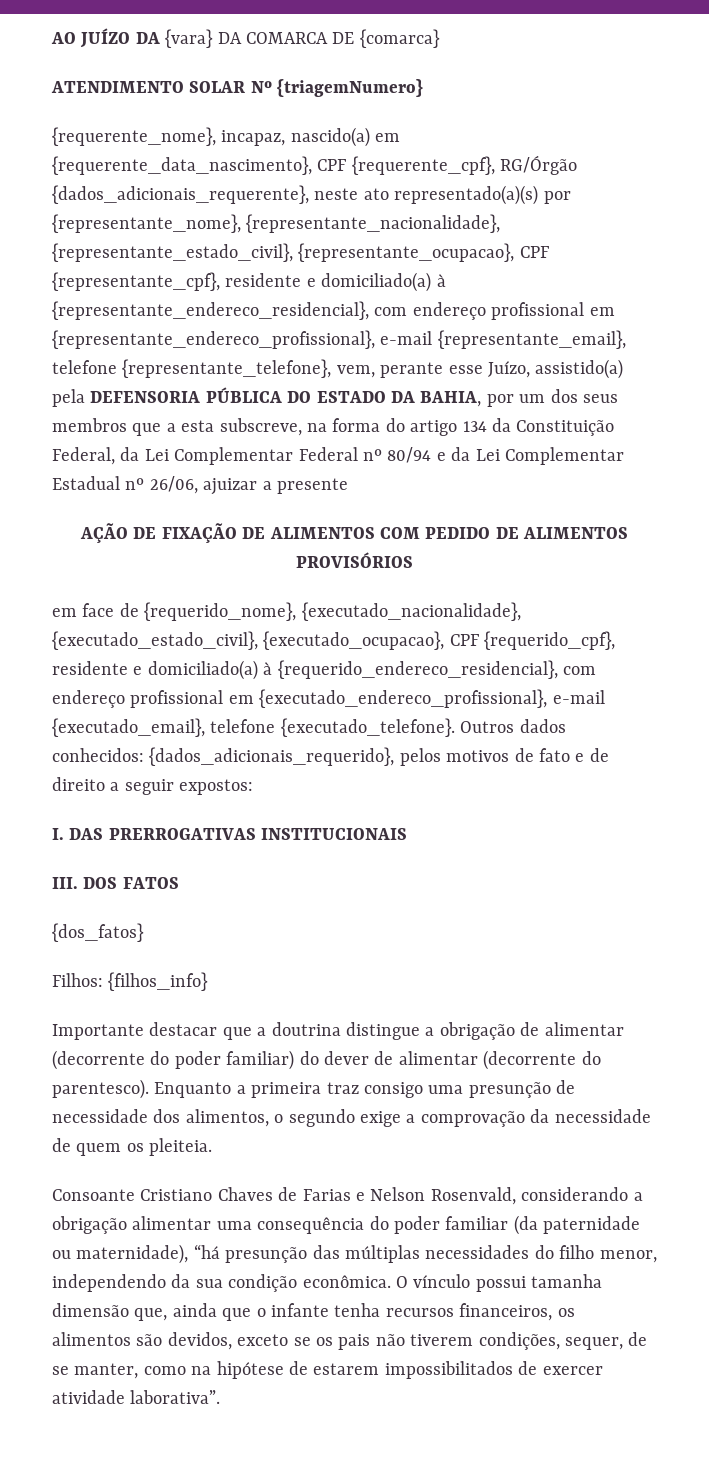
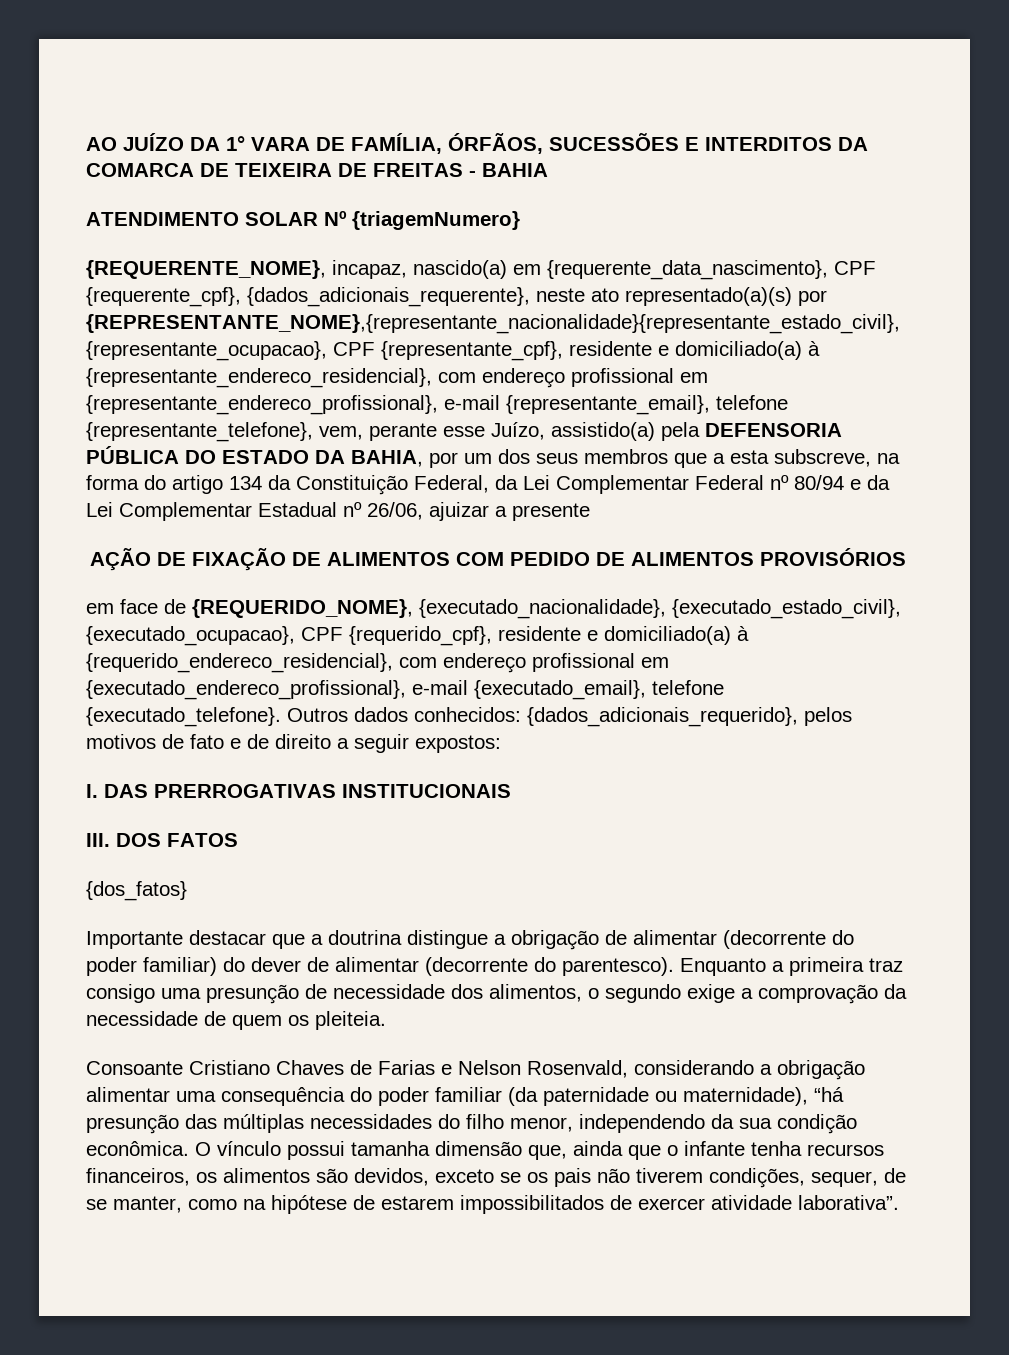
[165,29,440,48] {vara} DA COMARCA DE {comarca} -> [226,133,868,154] [86,163,548,177] 1° VARA DE FAMÍLIA, ÓRFÃOS, SUCESSÕES E INTERDITOS DA COMARCA DE TEIXEIRA DE FREITAS - BAHIA
[52,127,216,146] {requerente_nome}, -> [86,260,326,279] {REQUERENTE_NOME},
[500,155,578,175] RG/Órgão -> (241, 297) none
[52,214,501,233] [52,243,293,262] {representante_nome}, {representante_nacionalidade}, {representante_estado_civil}, -> [86,314,900,334] {REPRESENTANTE_NOME},{representante_nacionalidade}{representante_estado_civil},
[144,602,297,621] {requerido_nome}, -> [192,599,413,618] {REQUERIDO_NOME},
[52,972,209,991] // Filhos: {filhos_info} -> (187, 891) none

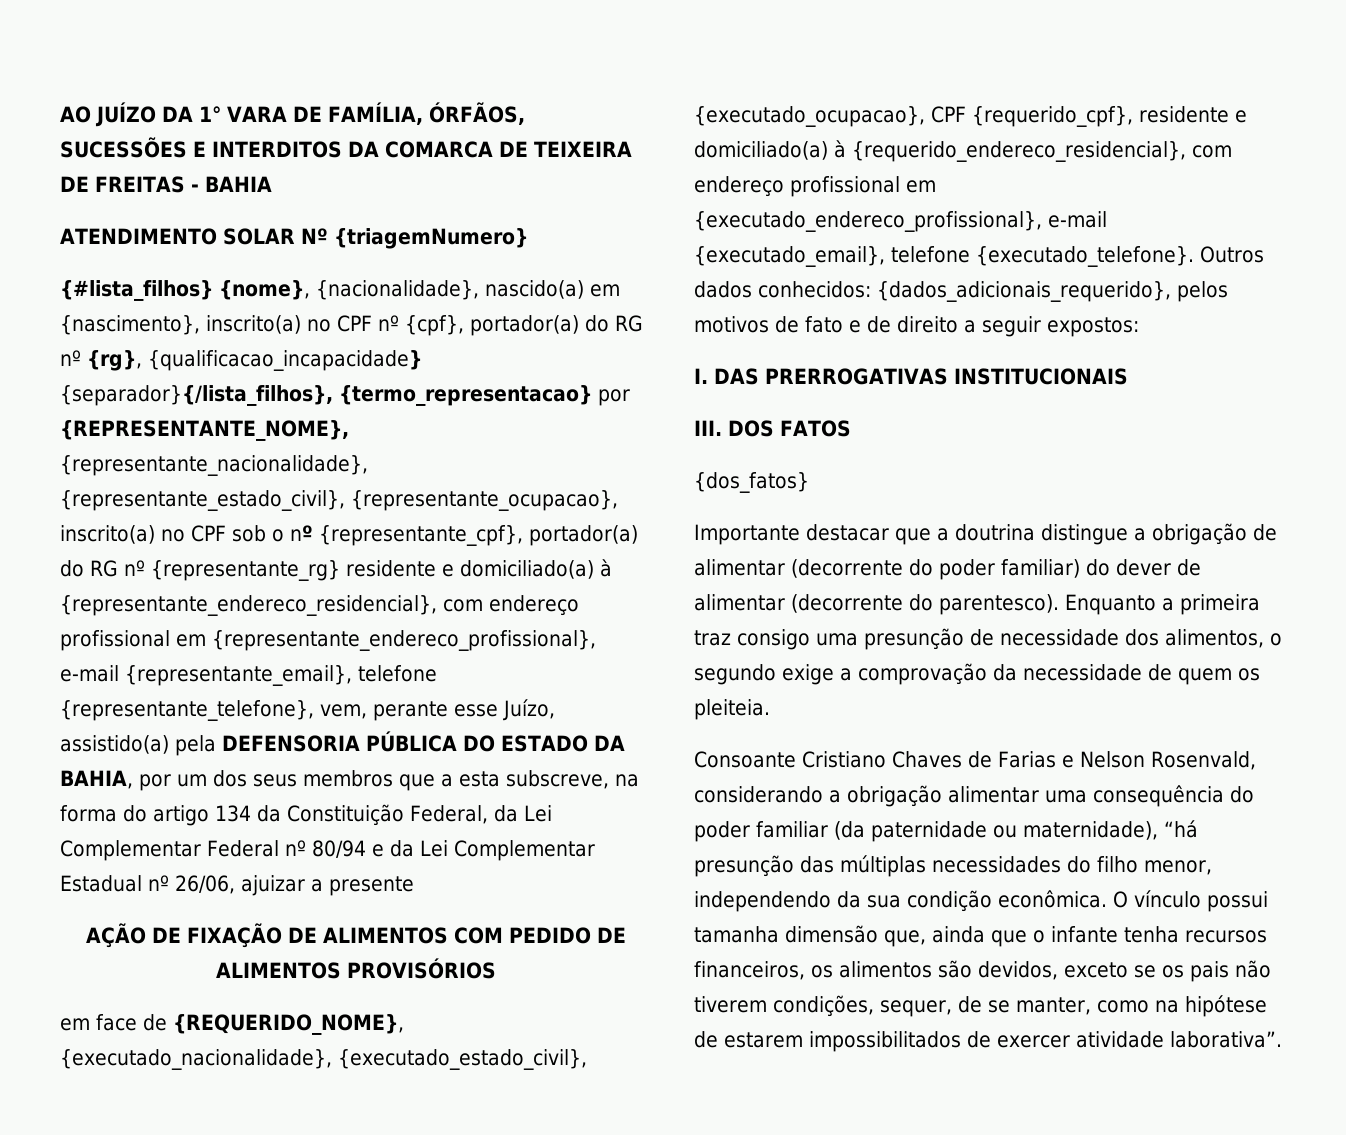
[86,260,876,280] [86,287,827,307] [86,314,900,334] [86,341,563,361] {REQUERENTE_NOME}, incapaz, nascido(a) em {requerente_data_nascimento}, CPF {requerente_cpf}, {dados_adicionais_requerente}, neste ato representado(a)(s) por {REPRESENTANTE_NOME},{representante_nacionalidade}{representante_estado_civil}, {representante_ocupacao}, CPF {representante_cpf}, -> [60,280,620,301] [60,315,643,336] [60,350,422,371] [60,385,630,406] [60,420,349,441] [60,455,368,476] [60,490,618,511] [60,525,638,546] [60,560,340,581] {#lista_filhos} {nome}, {nacionalidade}, nascido(a) em {nascimento}, inscrito(a) no CPF nº {cpf}, portador(a) do RG nº {rg}, {qualificacao_incapacidade} {separador}{/lista_filhos}, {termo_representacao} por {REPRESENTANTE_NOME}, {representante_nacionalidade}, {representante_estado_civil}, {representante_ocupacao}, inscrito(a) no CPF sob o nº {representante_cpf}, portador(a) do RG nº {representante_rg}

